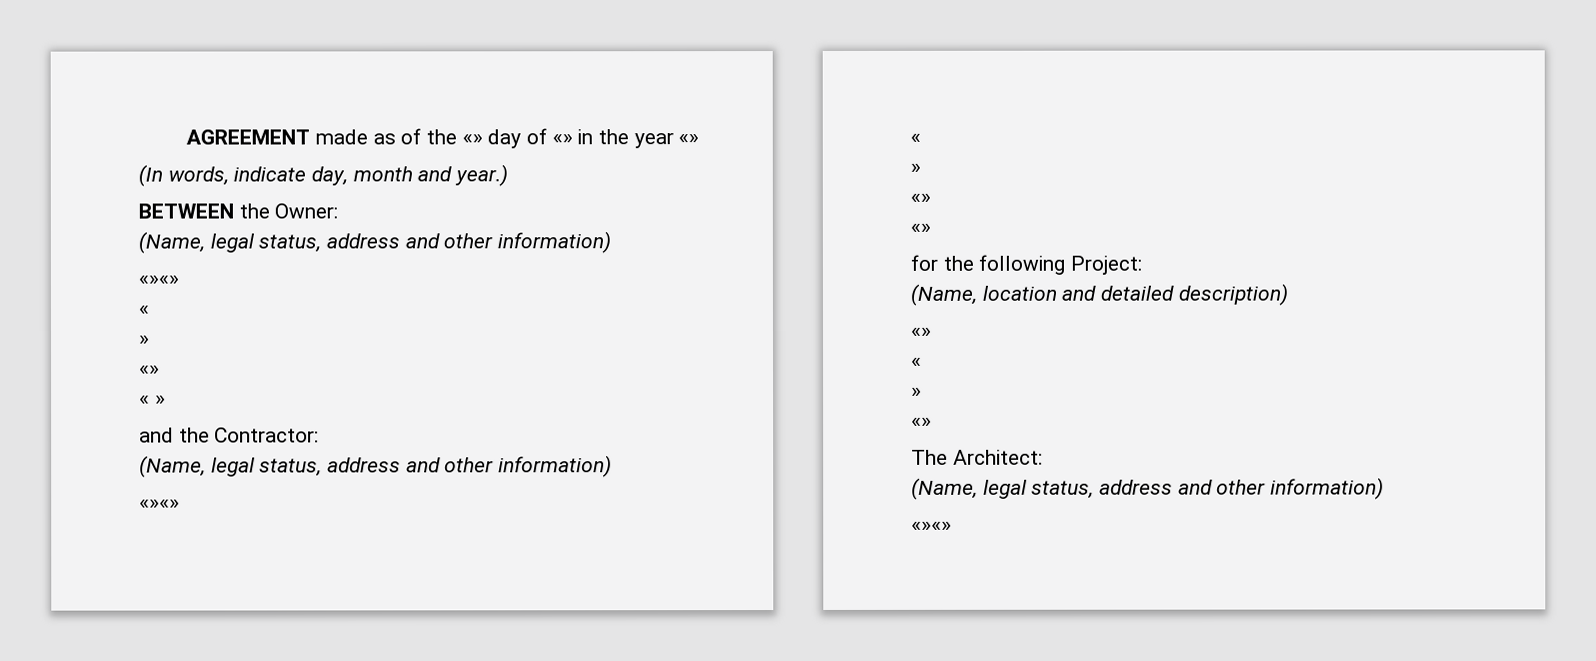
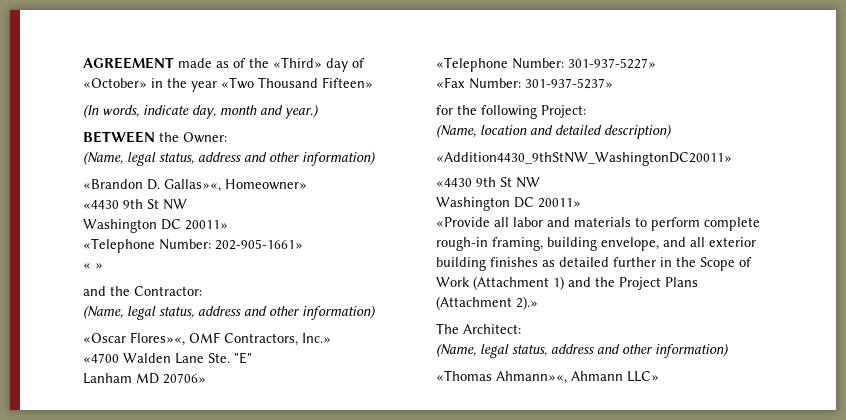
[461,134,483,145] «» -> [273,57,322,68] «Third»
[551,134,573,145] «» -> [83,78,147,88] «October»
[678,134,700,145] «» -> [221,77,373,89] «Two Thousand Fifteen»
[138,275,179,286] [138,305,149,316] [139,335,150,346] [139,365,160,376] «»«» // « // » // «» -> [83,179,307,192] [83,199,187,210] [83,219,228,233] [83,238,303,253] «Brandon D. Gallas»«, Homeowner» // «4430 9th St NW // Washington DC 20011» // «Telephone Number: 202-905-1661»
[139,499,180,510] [910,133,921,144] [910,163,921,174] [910,193,931,204] [910,223,931,234] «»«» // « // » // «» // «» -> [83,332,331,346] [83,352,252,364] [83,373,206,384] [436,57,656,72] [436,77,613,89] «Oscar Flores»«, OMF Contractors, Inc.» // «4700 Walden Lane Ste. "E" // Lanham MD 20706» // «Telephone Number: 301-937-5227» // «Fax Number: 301-937-5237»
[910,327,932,338] [911,357,922,368] [911,387,922,398] [911,417,932,428] «» // « // » // «» -> [436,152,732,166] [436,177,540,188] [436,197,581,211] [436,217,760,231] [436,237,756,251] [436,257,752,271] [436,276,698,290] [436,296,538,310] «Addition4430_9thStNW_WashingtonDC20011» // «4430 9th St NW // Washington DC 20011» // «Provide all labor and materials to perform complete rough-in framing, building envelope, and all exterior building finishes as detailed further in the Scope of Work (Attachment 1) and the Project Plans (Attachment 2).»
[911,521,952,532] «»«» -> [436,370,659,384] «Thomas Ahmann»«, Ahmann LLC»

